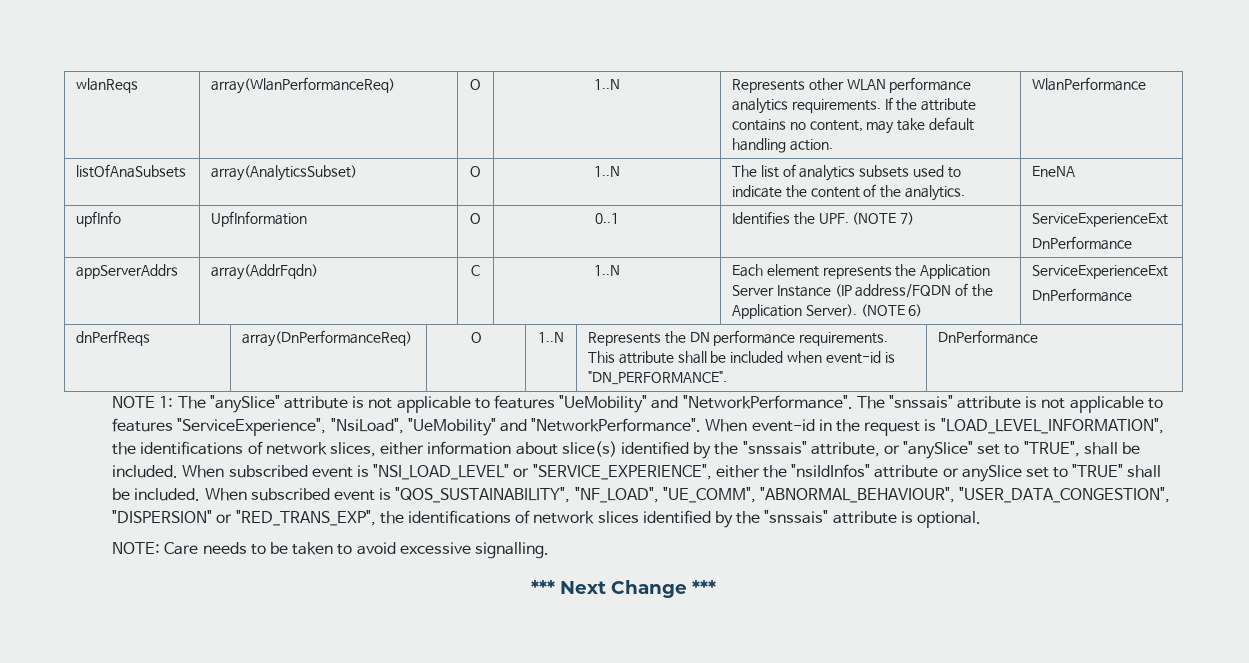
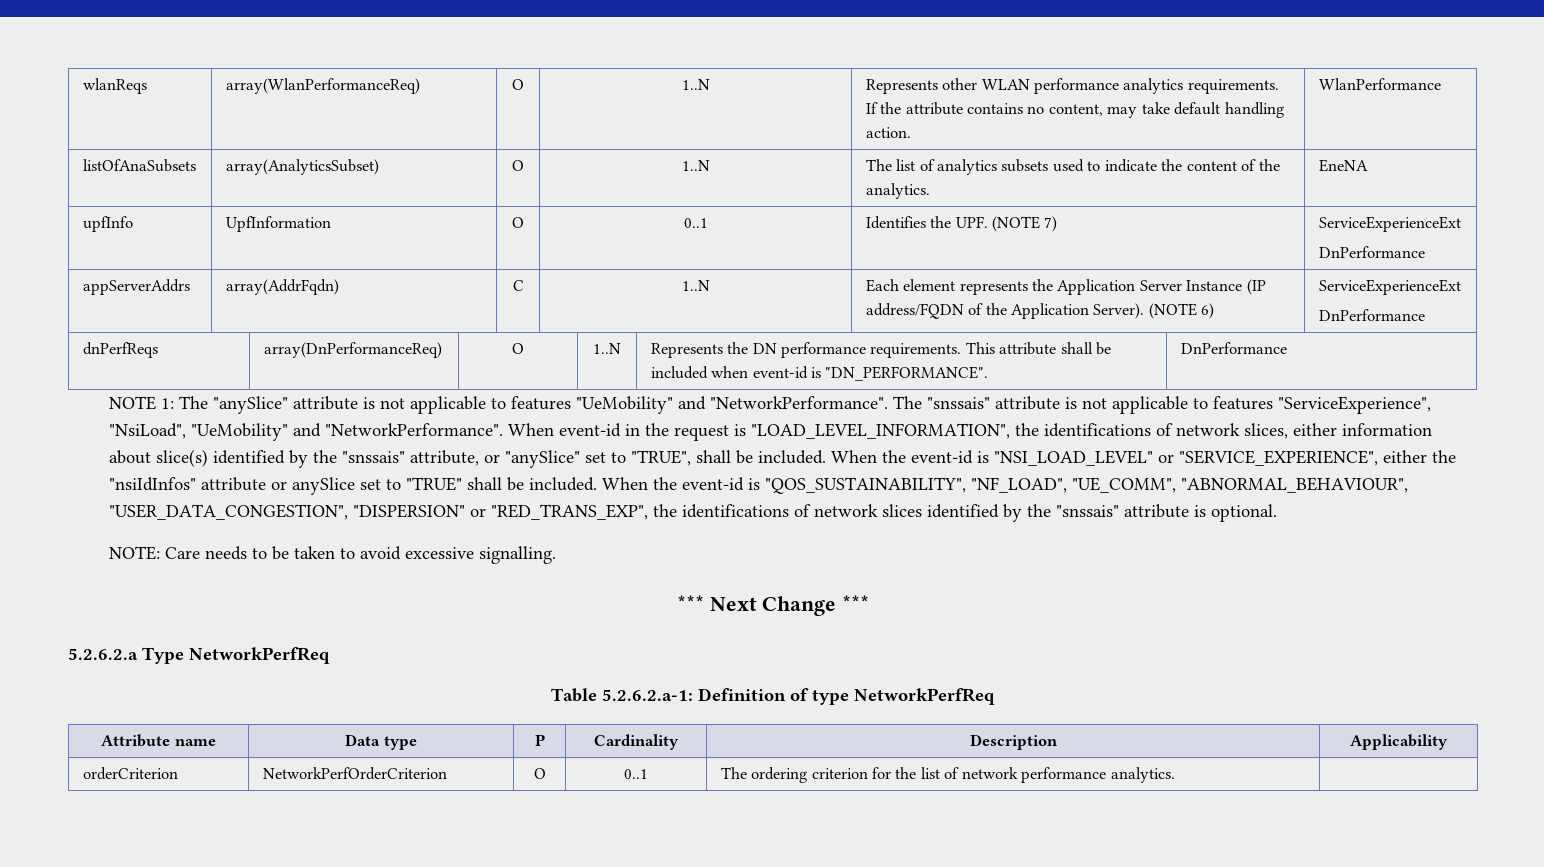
[228,465,353,478] subscribed event -> [881,450,973,464] the event-id
[250,488,376,501] subscribed event -> [652,477,744,491] the event-id
(716, 587) none -> [68,647,330,664] [551,688,995,705] [101,734,216,747] [345,734,417,750] [534,734,545,746] [594,734,679,750] [969,734,1058,750] [1350,734,1448,750] [82,767,178,780] [262,767,447,780] [533,768,546,779] [624,769,648,779] [720,767,1175,783] // 5.2.6.2.a Type NetworkPerfReq // Table 5.2.6.2.a-1: Definition of type NetworkPerfReq // Attribute name | Data type | P | Cardinality | Description | Applicability // orderCriterion | NetworkPerfOrderCriterion | O | 0..1 | The ordering criterion for the list of network performance analytics. |

